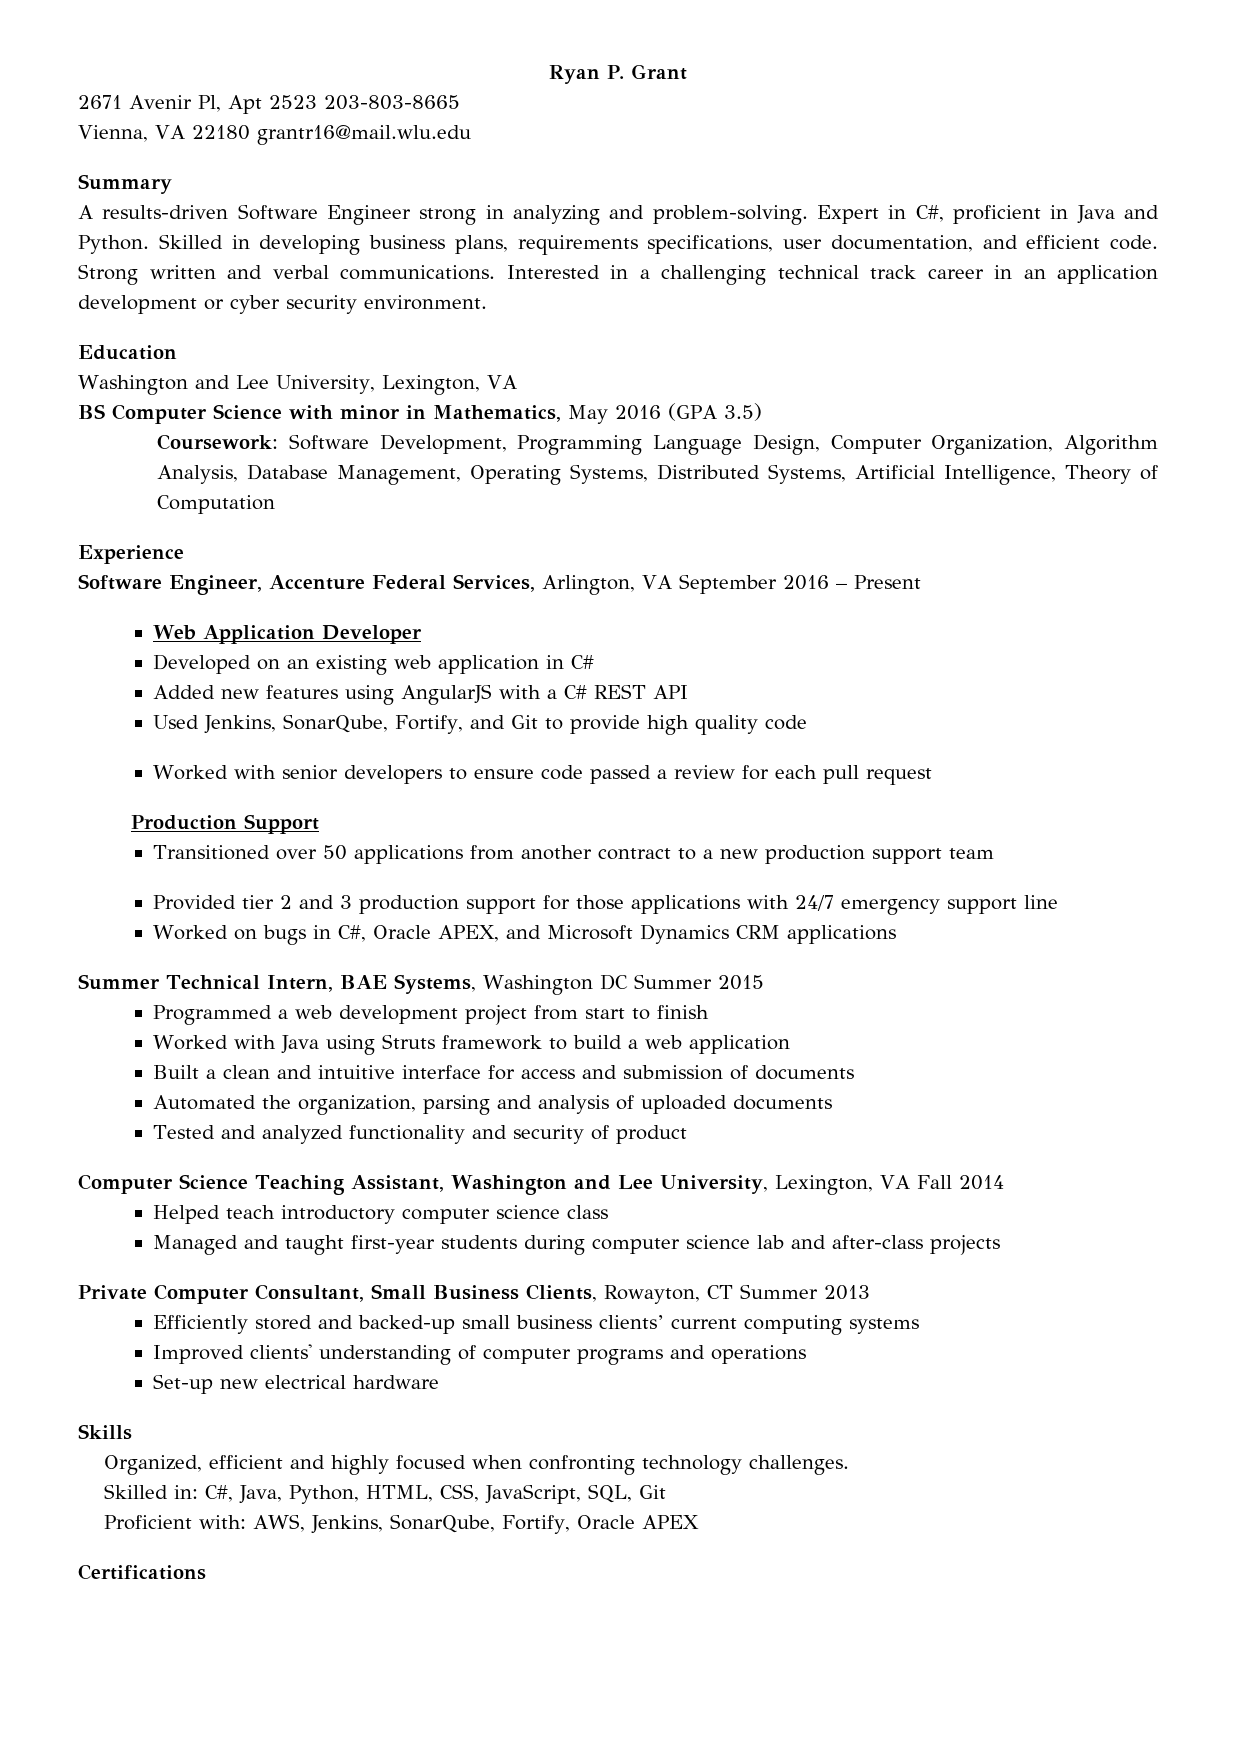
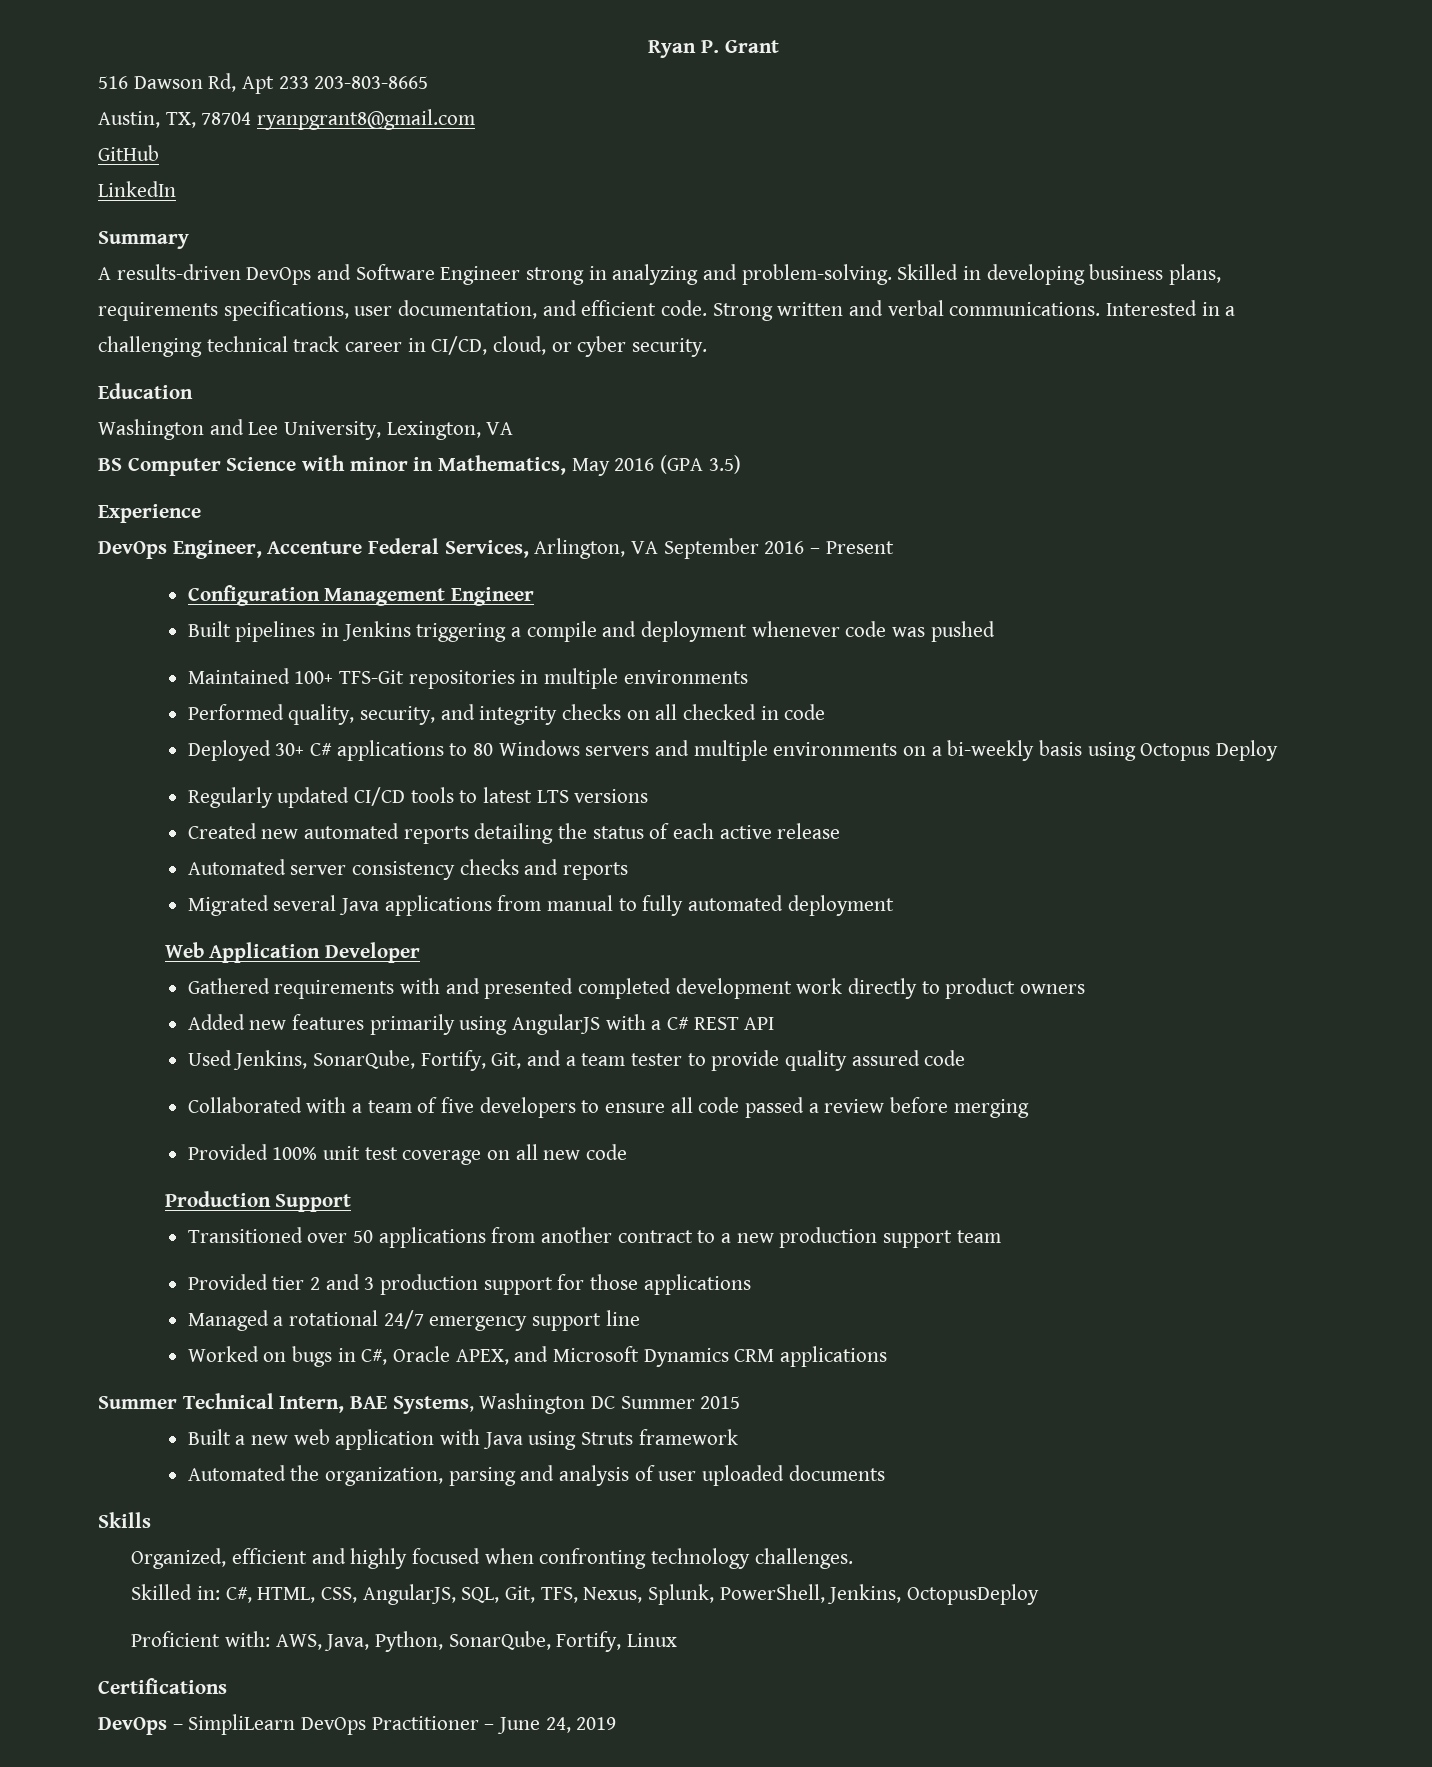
[78,95,460,114] [78,125,471,145] 2671 Avenir Pl, Apt 2523 203-803-8665 // Vienna, VA 22180 grantr16@mail.wlu.edu -> [98,73,429,94] [98,109,476,130] [98,145,159,161] [98,181,176,197] 516 Dawson Rd, Apt 233 203-803-8665 // Austin, TX, 78704 ryanpgrant8@gmail.com // GitHub // LinkedIn
(229, 212) none -> [246,264,352,285] DevOps and
[817,205,1160,224] [78,235,149,254] Expert in C#, proficient in Java and Python. -> (892, 274) none
[1023,265,1158,284] [78,295,487,314] an application development or cyber security environment. -> [431,336,708,357] CI/CD, cloud, or cyber security.
[157,434,1158,455] [157,464,1158,485] [157,495,276,514] // Coursework: Software Development, Programming Language Design, Computer Organization, Algorithm Analysis, Database Management, Operating Systems, Distributed Systems, Artificial Intelligence, Theory of Computation -> (741, 464) none
[78,574,162,590] Software -> [98,541,167,559] DevOps
[153,625,423,644] [153,654,595,675] Web Application Developer // Developed on an existing web application in C# -> [187,585,534,606] [187,621,995,642] [187,668,748,689] [187,704,826,725] [187,740,1278,761] [187,787,649,808] [187,823,841,844] [187,859,628,880] [187,895,894,916] [164,942,420,963] [187,978,1085,999] Configuration Management Engineer // Built pipelines in Jenkins triggering a compile and deployment whenever code was pushed // Maintained 100+ TFS-Git repositories in multiple environments // Performed quality, security, and integrity checks on all checked in code // Deployed 30+ C# applications to 80 Windows servers and multiple environments on a bi-weekly basis using Octopus Deploy // Regularly updated CI/CD tools to latest LTS versions // Created new automated reports detailing the status of each active release // Automated server consistency checks and reports // Migrated several Java applications from manual to fully automated deployment // Web Application Developer // Gathered requirements with and presented completed development work directly to product owners
(339, 692) none -> [369,1014,455,1035] primarily
[470,715,808,735] [153,765,339,780] and Git to provide high quality code // Worked with senior -> [491,1050,966,1071] [187,1097,474,1113] Git, and a team tester to provide quality assured code // Collaborated with a team of five
(535, 774) none -> [670,1097,693,1113] all
[742,765,933,785] for each pull request -> [889,1097,1029,1118] [187,1144,627,1165] before merging // Provided 100% unit test coverage on all new code
[747,895,790,909] with -> [187,1310,378,1331] // Managed a rotational
[153,1005,710,1025] [153,1035,229,1050] Programmed a web development project from start to finish // Worked -> [187,1429,435,1450] Built a new web application
[549,1035,791,1054] [153,1065,855,1080] to build a web application // Built a clean and intuitive interface for access and submission of documents -> (738, 1437) none
(635, 1102) none -> [658,1471,697,1481] user
[153,1125,688,1144] [78,1174,1004,1195] [153,1205,609,1224] [153,1235,1001,1255] [78,1284,870,1304] [153,1315,920,1335] [153,1344,807,1365] [153,1374,440,1394] // Tested and analyzed functionality and security of product // Computer Science Teaching Assistant, Washington and Lee University, Lexington, VA Fall 2014 // Helped teach introductory computer science class // Managed and taught first-year students during computer science lab and after-class projects // Private Computer Consultant, Small Business Clients, Rowayton, CT Summer 2013 // Efficiently stored and backed-up small business clients’ current computing systems // Improved clients' understanding of computer programs and operations // Set-up new electrical hardware -> (885, 1473) none
[239,1484,667,1504] [104,1514,700,1534] [78,1564,206,1580] Java, Python, HTML, CSS, JavaScript, SQL, Git // Proficient with: AWS, Jenkins, SonarQube, Fortify, Oracle APEX // Certifications -> [257,1584,1039,1605] [131,1631,677,1652] [98,1678,227,1694] [98,1714,617,1735] HTML, CSS, AngularJS, SQL, Git, TFS, Nexus, Splunk, PowerShell, Jenkins, OctopusDeploy // Proficient with: AWS, Java, Python, SonarQube, Fortify, Linux // Certifications // DevOps – SimpliLearn DevOps Practitioner – June 24, 2019

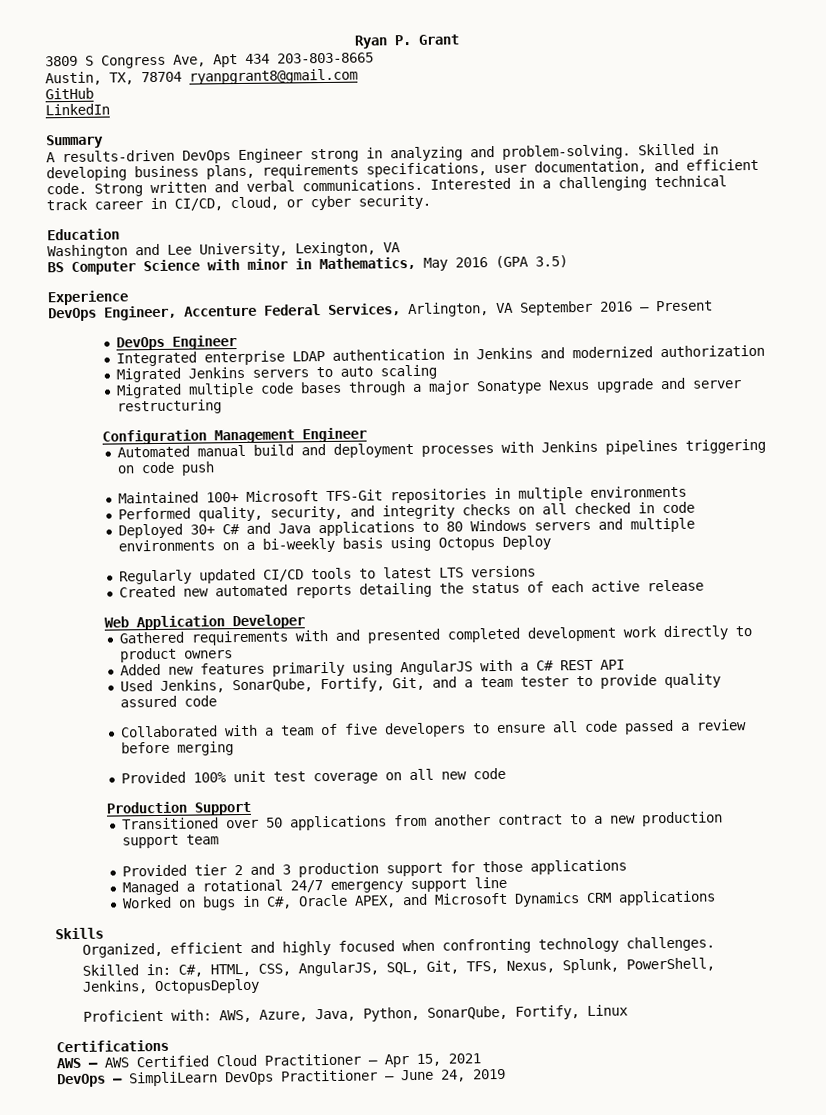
[98,73,309,94] 516 Dawson Rd, Apt 233 -> [45,53,270,69] 3809 S Congress Ave, Apt 434
[317,264,435,280] and Software -> (231, 157) none
[187,585,534,606] [187,621,995,642] Configuration Management Engineer // Built pipelines in Jenkins triggering a compile and deployment whenever code was pushed -> [116,335,238,351] [116,344,766,367] [116,364,438,383] [116,377,743,399] [117,399,223,415] [102,427,368,445] [117,438,767,458] [117,461,216,476] DevOps Engineer // Integrated enterprise LDAP authentication in Jenkins and modernized authorization // Migrated Jenkins servers to auto scaling // Migrated multiple code bases through a major Sonatype Nexus upgrade and server restructuring // Configuration Management Engineer // Automated manual build and deployment processes with Jenkins pipelines triggering on code push
(334, 677) none -> [246,490,320,502] Microsoft
(332, 749) none -> [246,522,312,534] and Java
[187,859,628,880] [187,895,894,916] // Automated server consistency checks and reports // Migrated several Java applications from manual to fully automated deployment -> (705, 585) none
[98,1393,741,1414] [187,1429,738,1450] [187,1465,885,1486] // Summer Technical Intern, BAE Systems, Washington DC Summer 2015 // Built a new web application with Java using Struts framework // Automated the organization, parsing and analysis of user uploaded documents -> (717, 898) none
(322, 1642) none -> [258,1009,308,1022] Azure,
(227, 1686) none -> [56,1053,481,1069] // AWS – AWS Certified Cloud Practitioner – Apr 15, 2021

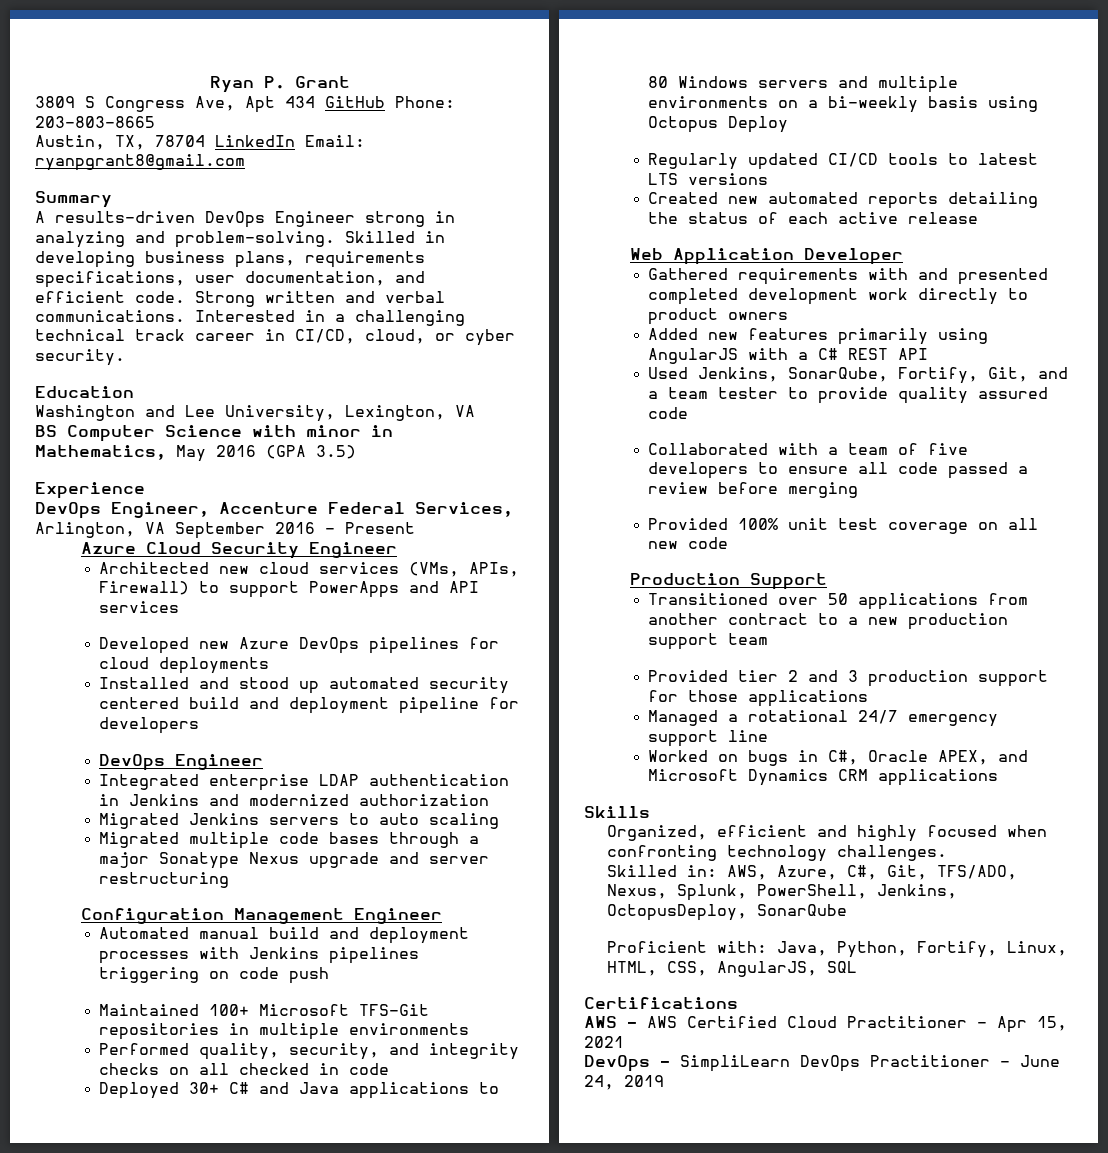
(270, 58) none -> [325,96,455,108] GitHub Phone:
(182, 77) none -> [215,135,365,147] LinkedIn Email:
[45,87,94,100] [45,103,110,116] // GitHub // LinkedIn -> (245, 162) none
(713, 306) none -> [81,542,398,559] [99,562,520,577] [99,581,480,598] [99,601,180,613] [99,637,500,654] [99,657,270,674] [99,677,510,694] [99,697,520,714] [99,717,200,734] // Azure Cloud Security Engineer // Architected new cloud services (VMs, APIs, Firewall) to support PowerApps and API services // Developed new Azure DevOps pipelines for cloud deployments // Installed and stood up automated security centered build and deployment pipeline for developers
[177,960,499,977] C#, HTML, CSS, AngularJS, SQL, Git, TFS, -> [727,865,1018,880] AWS, Azure, C#, Git, TFS/ADO,
[153,978,260,995] OctopusDeploy -> [607,904,848,921] OctopusDeploy, SonarQube
[218,1004,628,1023] AWS, Azure, Java, Python, SonarQube, Fortify, Linux -> [777,941,1068,958] [607,961,858,977] Java, Python, Fortify, Linux, HTML, CSS, AngularJS, SQL

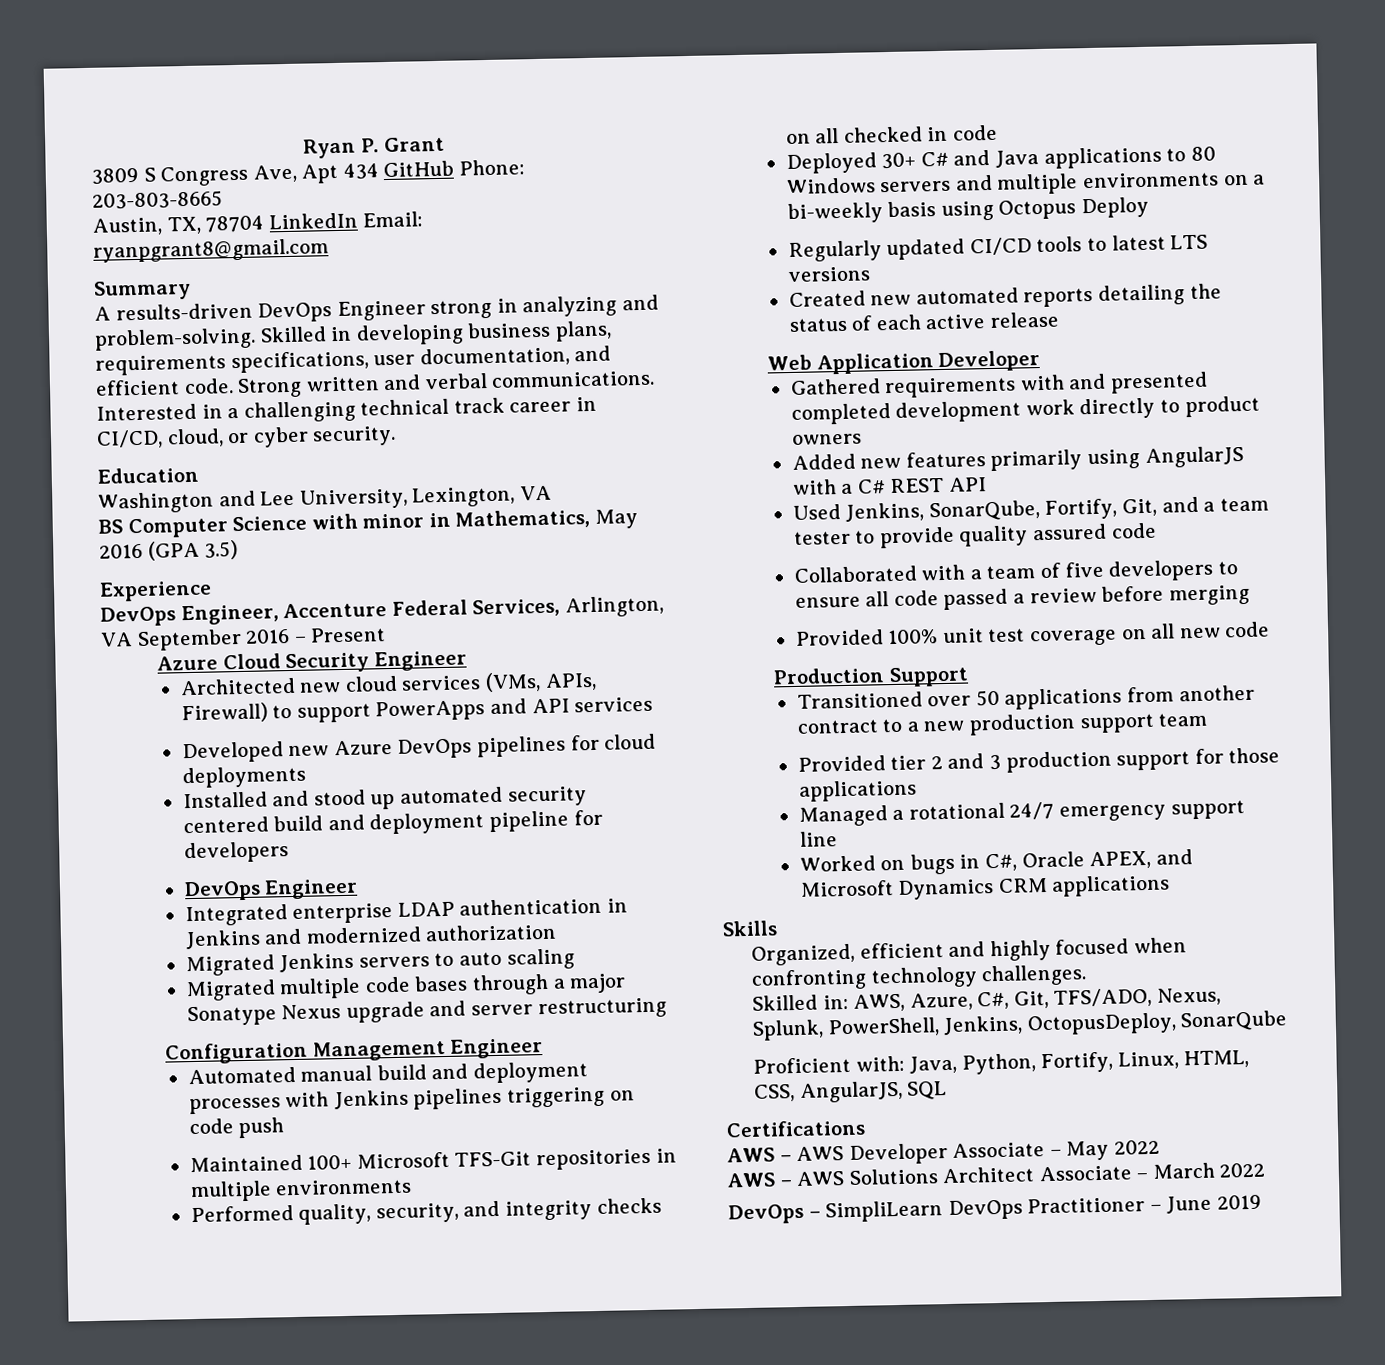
[687,1016,1067,1033] [584,1036,624,1048] Certified Cloud Practitioner – Apr 15, 2021 -> [848,1139,1160,1165] [727,1162,1266,1188] Developer Associate – May 2022 // AWS – AWS Solutions Architect Associate – March 2022
[584,1075,614,1090] 24, -> (1213, 1204) none

